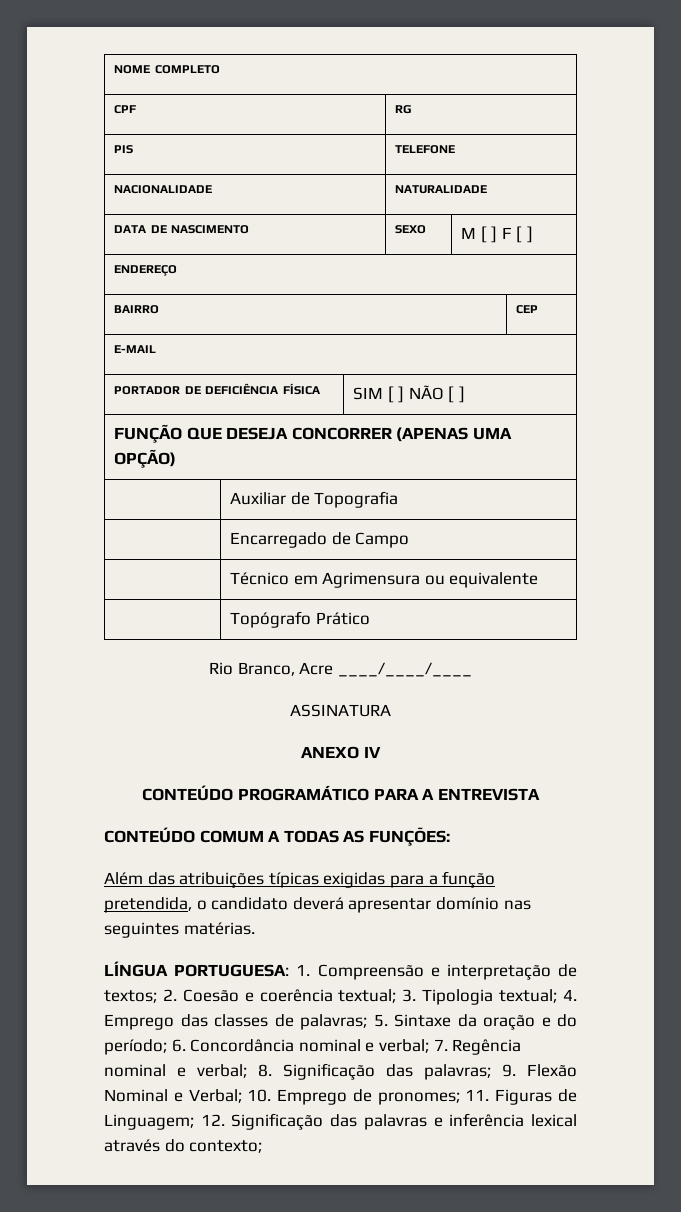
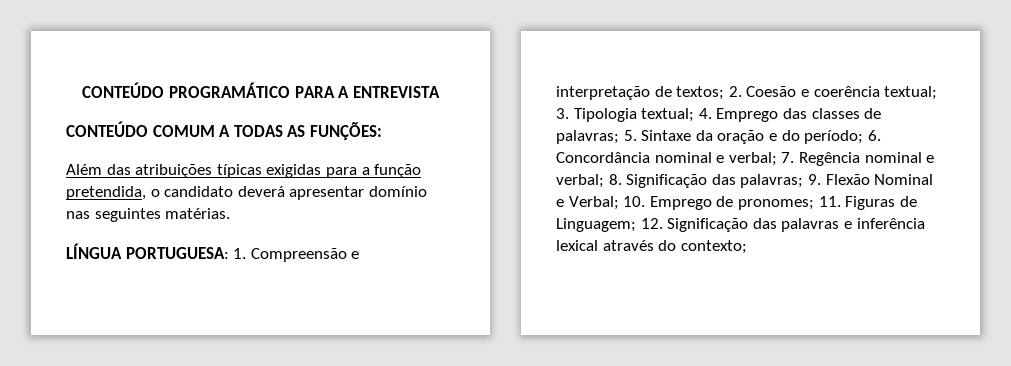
[113,65,220,74] [113,105,136,114] [394,105,411,114] [113,145,133,154] [394,145,455,154] [113,185,212,194] [394,185,487,194] [113,225,250,234] [394,225,426,234] [460,226,533,243] [113,265,177,276] [113,305,159,314] [515,305,538,314] [113,345,156,353] [113,383,320,395] [352,385,465,403] [113,424,512,443] [113,449,176,468] [229,491,399,508] [229,532,410,548] [229,572,539,588] [229,611,370,628] [209,662,472,677] [290,704,391,717] [301,746,381,759] NOME COMPLETO // CPF | RG // PIS | TELEFONE // NACIONALIDADE | NATURALIDADE // DATA DE NASCIMENTO | SEXO | M [ ] F [ ] // ENDEREÇO // BAIRRO | CEP // E-MAIL // PORTADOR DE DEFICIÊNCIA FÍSICA | SIM [ ] NÃO [ ] // FUNÇÃO QUE DESEJA CONCORRER (APENAS UMA OPÇÃO) // | Auxiliar de Topografia // | Encarregado de Campo // | Técnico em Agrimensura ou equivalente // | Topógrafo Prático // Rio Branco, Acre ____/____/____ // ASSINATURA // ANEXO IV // -> (82, 90) none

